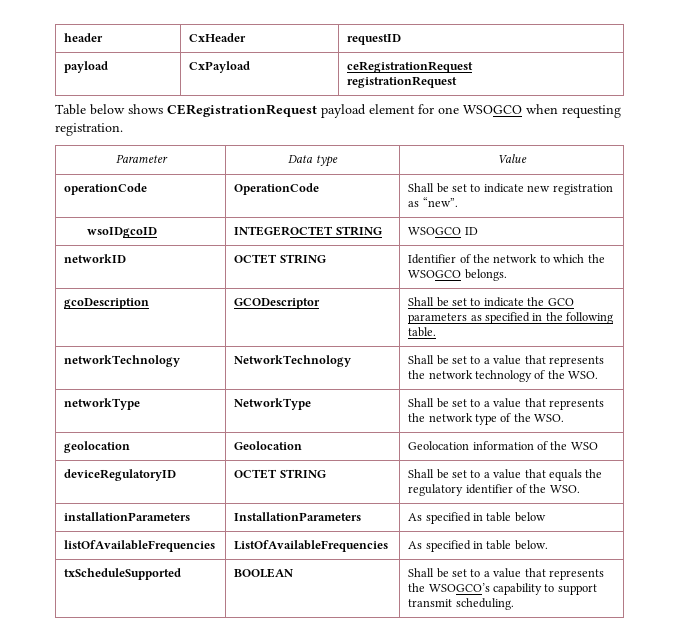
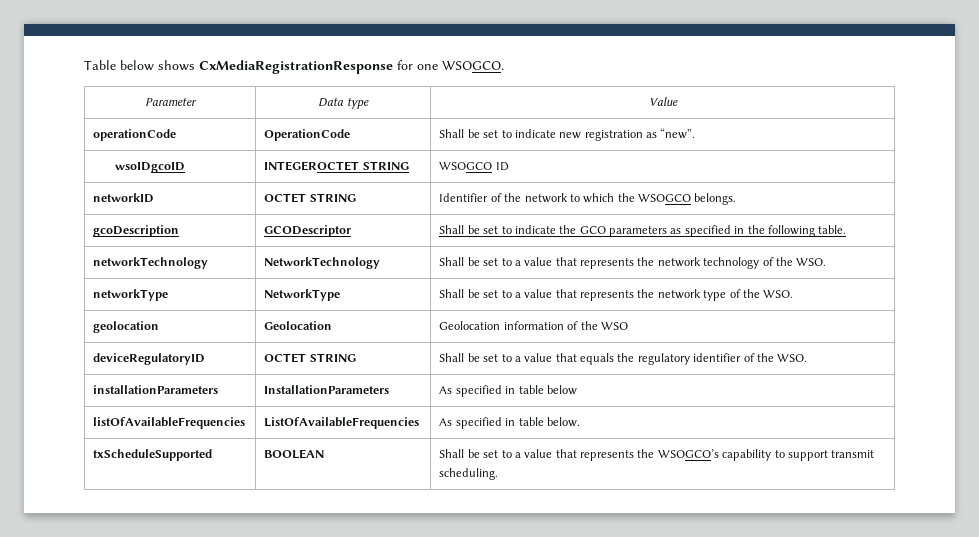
[64,33,104,42] [189,33,247,42] [347,34,402,45] [64,61,109,73] [189,61,251,73] [347,61,474,73] [347,76,458,88] [55,104,621,118] [55,123,123,136] header | CxHeader | requestID // payload | CxPayload | ceRegistrationRequest // registrationRequest // Table below shows CERegistrationRequest payload element for one WSOGCO when requesting registration. -> [84,60,504,74] Table below shows CxMediaRegistrationResponse for one WSOGCO.

